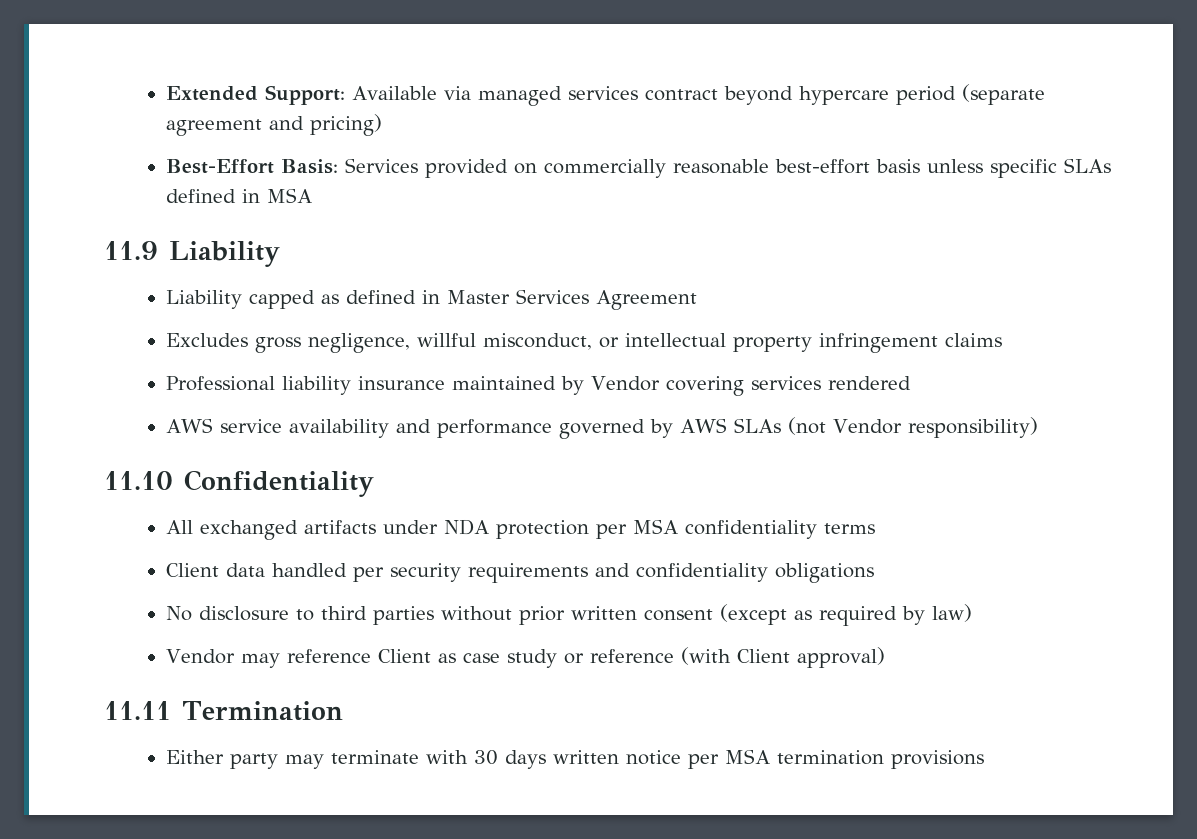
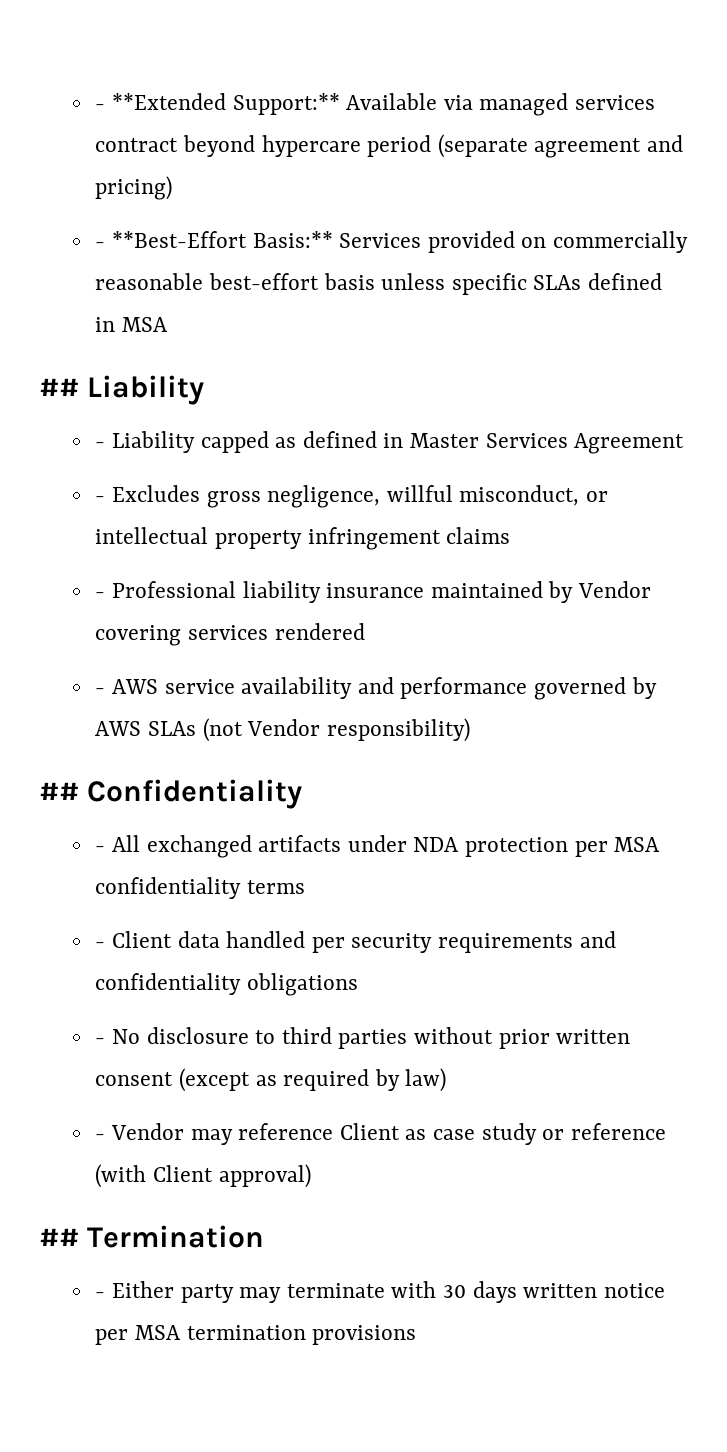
[166,85,346,105] Extended Support: -> [95,93,340,115] - **Extended Support:**
[166,159,339,174] Best-Effort Basis: -> [95,231,333,248] - **Best-Effort Basis:**
[104,241,158,260] 11.9 -> [39,378,79,397] ##
(280, 254) none -> [95,442,106,448] -
(698, 300) none -> [95,496,106,502] -
(1003, 340) none -> [95,592,106,598] -
(912, 383) none -> [95,688,106,694] -
[104,471,173,490] 11.10 -> [39,782,79,801] ##
(374, 483) none -> [95,846,106,852] -
(876, 528) none -> [95,942,106,948] -
(875, 573) none -> [95,1038,106,1044] -
(973, 613) none -> [95,1134,106,1140] -
[104,701,171,720] 11.11 -> [39,1228,79,1247] ##
(343, 711) none -> [95,1292,106,1298] -

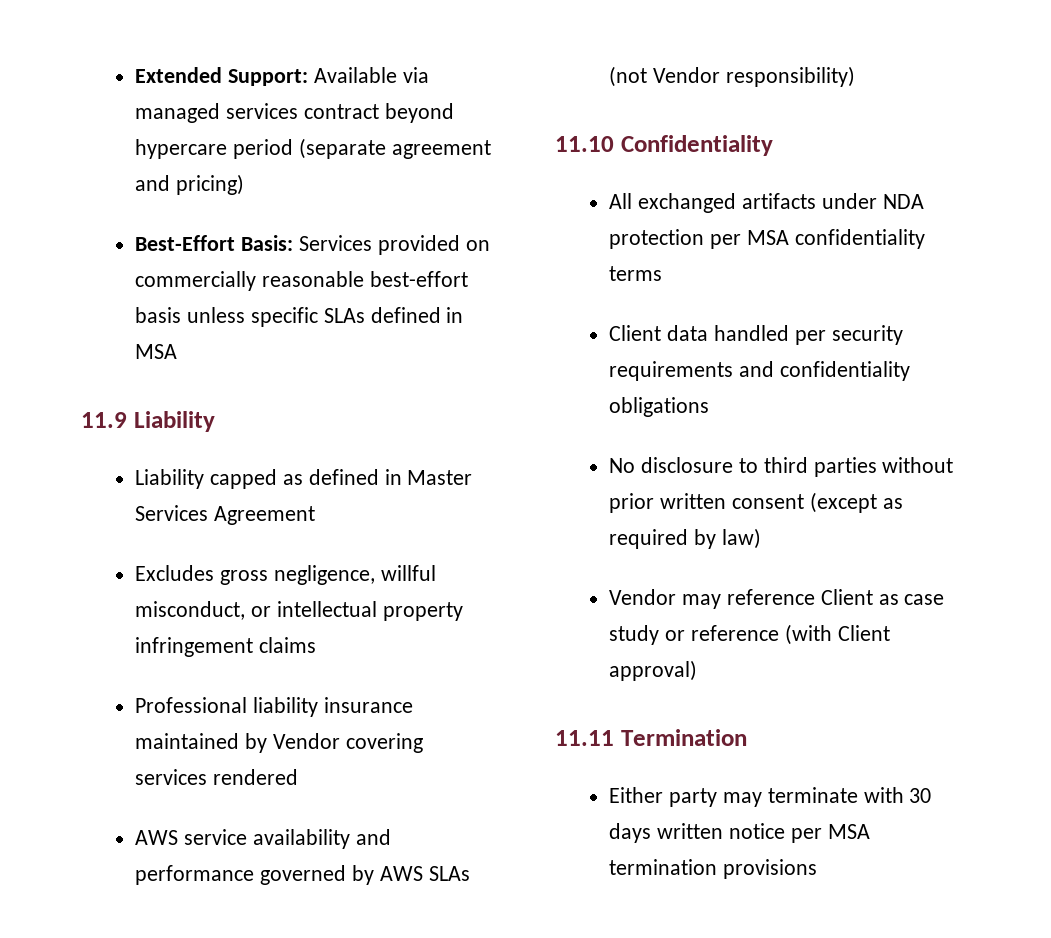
[95,93,340,115] - **Extended Support:** -> [135,67,309,86] Extended Support:
[95,231,333,248] - **Best-Effort Basis:** -> [135,235,294,251] Best-Effort Basis:
[39,378,79,397] ## -> [81,412,127,428] 11.9
[95,442,106,448] - -> (215, 421) none
[95,496,106,502] - -> (316, 515) none
[95,592,106,598] - -> (317, 645) none
[95,688,106,694] - -> (299, 777) none
[39,782,79,801] ## -> [555,136,614,152] 11.10
[95,846,106,852] - -> (773, 145) none
[95,942,106,948] - -> (663, 273) none
[95,1038,106,1044] - -> (710, 407) none
[95,1134,106,1140] - -> (761, 538) none
[39,1228,79,1247] ## -> [555,730,614,746] 11.11
[95,1292,106,1298] - -> (747, 737) none

